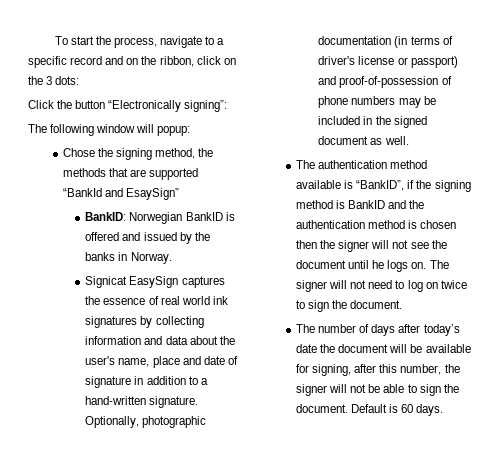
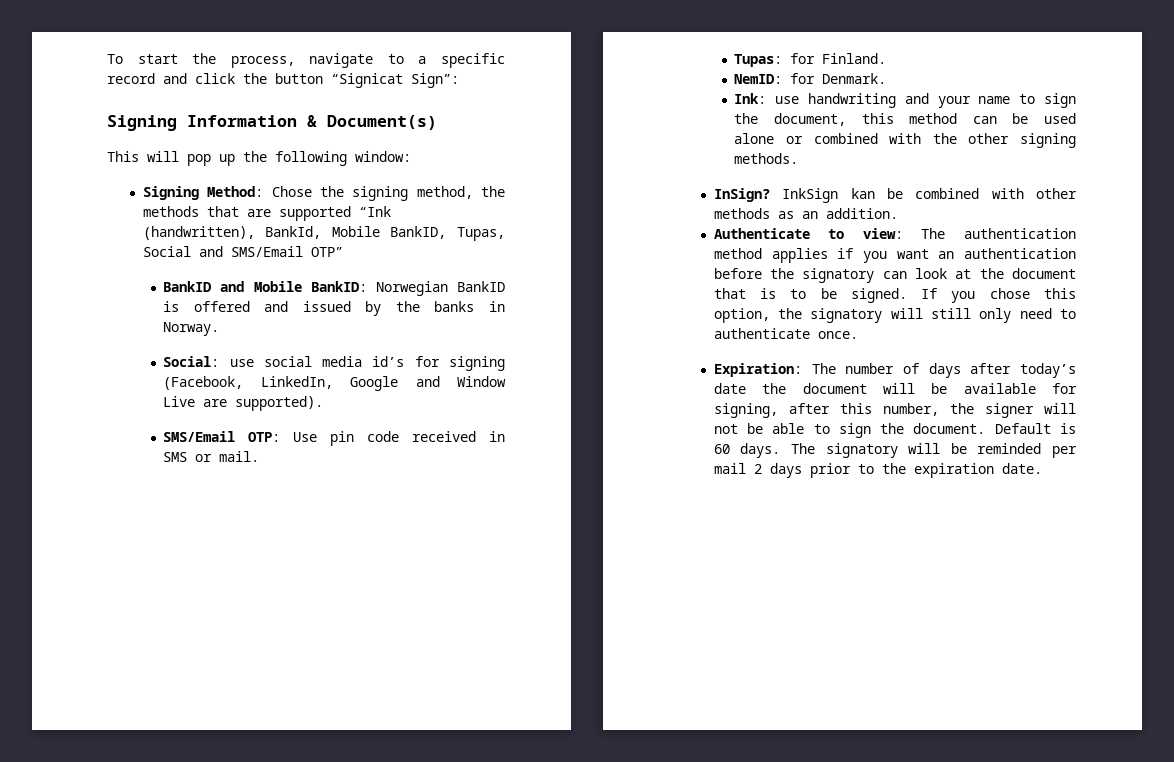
[126,56,236,67] [28,76,80,85] [28,100,228,112] [28,124,191,136] on the ribbon, click on the 3 dots: // Click the button “Electronically signing”: // The following window will popup: // -> [195,73,459,88] [107,115,437,131] [107,151,411,166] [142,186,264,200] click the button “Signicat Sign”: // Signing Information & Document(s) // This will pop up the following window: // Signing Method:
[62,188,180,200] “BankId and EsaySign” // -> [358,206,391,217] [142,226,505,241] [142,246,343,257] [163,281,302,292] “Ink (handwritten), BankId, Mobile BankID, Tupas, Social and SMS/Email OTP” // BankID and Mobile
[85,276,225,288] [85,296,228,305] [85,316,204,328] [85,336,235,345] [85,356,238,368] [85,376,208,388] [85,396,199,408] [85,416,207,428] [318,36,453,48] [318,56,458,68] [318,76,452,88] [318,96,436,108] [318,116,427,128] [318,136,409,145] [295,160,428,169] [295,180,471,192] [295,200,425,209] [295,220,457,229] [295,240,447,252] [295,260,449,272] [295,280,467,292] [295,300,403,312] Signicat EasySign captures the essence of real world ink signatures by collecting information and data about the user's name, place and date of signature in addition to a hand-written signature. Optionally, photographic documentation (in terms of driver's license or passport) and proof-of-possession of phone numbers may be included in the signed document as well. // The authentication method available is “BankID”, if the signing method is BankID and the authentication method is chosen then the signer will not see the document until he logs on. The signer will not need to log on twice to sign the document. // -> [163,356,505,371] [163,376,506,391] [163,396,324,411] [163,431,505,446] [163,451,260,462] [734,53,887,67] [734,73,887,84] [734,93,1076,108] [734,113,1076,126] [734,133,1076,148] [734,153,799,164] [713,188,1077,203] [713,208,898,219] [713,228,1076,239] [713,248,1076,263] [713,268,1076,283] [713,288,1076,303] [713,308,1076,323] [713,328,858,339] [713,363,802,377] Social: use social media id’s for signing (Facebook, LinkedIn, Google and Window Live are supported). // SMS/Email OTP: Use pin code received in SMS or mail. // Tupas: for Finland. // NemID: for Denmark. // Ink: use handwriting and your name to sign the document, this method can be used alone or combined with the other signing methods. // InSign? InkSign kan be combined with other methods as an addition. // Authenticate to view: The authentication method applies if you want an authentication before the signatory can look at the document that is to be signed. If you chose this option, the signatory will still only need to authenticate once. // Expiration:
(444, 410) none -> [791,443,1077,458] [713,463,1042,478] The signatory will be reminded per mail 2 days prior to the expiration date.

